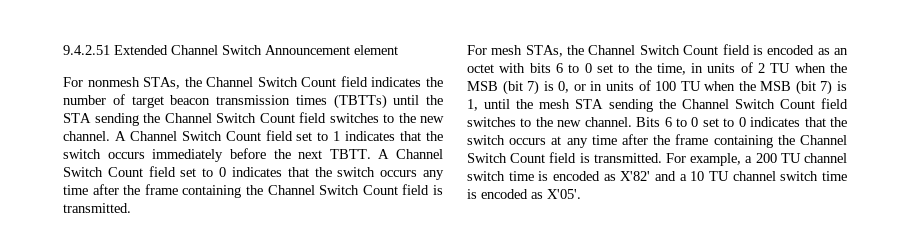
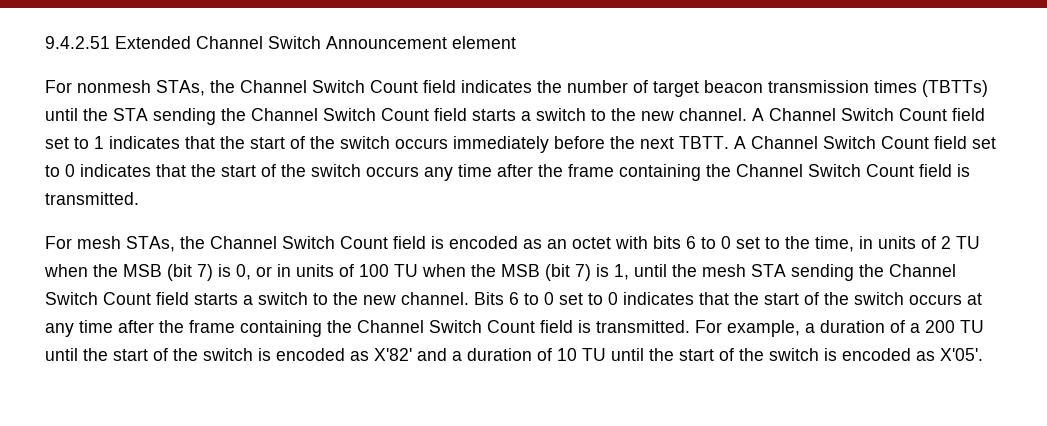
[329,113,379,123] switches -> [472,108,586,121] starts a switch
(444, 136) none -> [250,136,335,149] start of the
(332, 172) none -> [221,164,306,177] start of the
[467,117,516,127] switches -> [194,292,308,305] starts a switch
(847, 122) none -> [764,292,849,305] start of the
[755,153,847,163] [467,171,534,181] 200 TU channel switch time -> [820,320,984,333] [45,348,253,361] duration of a 200 TU until the start of the switch
[690,171,847,181] 10 TU channel switch time -> [467,348,819,361] duration of 10 TU until the start of the switch

